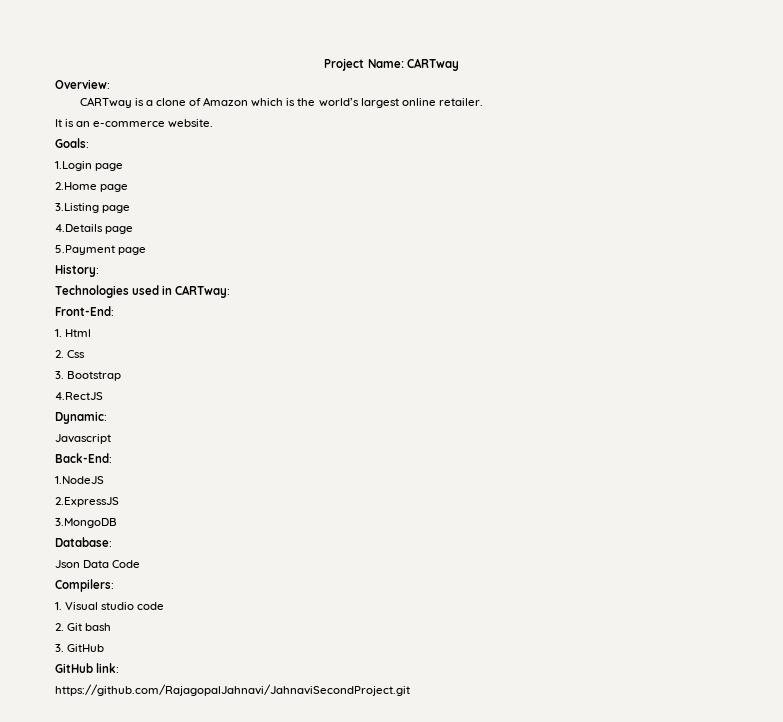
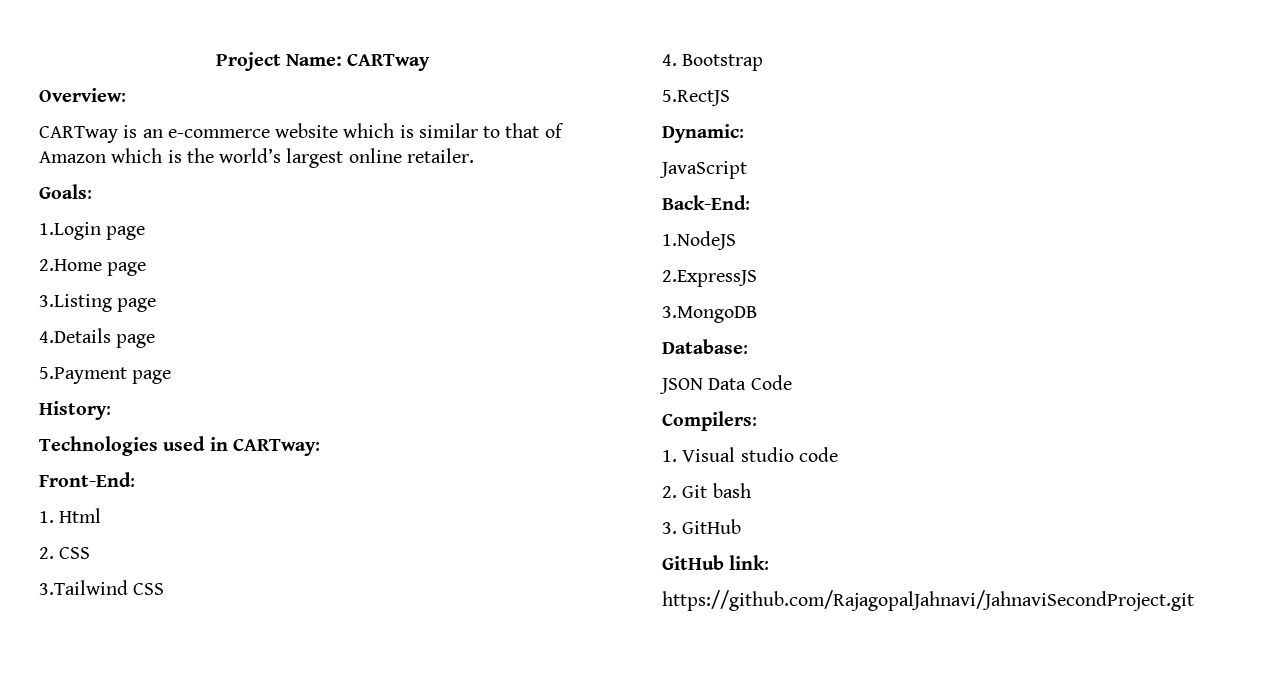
[145,98,186,106] a clone -> [142,123,540,138] an e-commerce website which is similar to that
[55,119,214,128] // It is an e-commerce website. -> (474, 155) none
[67,350,86,358] [55,371,64,379] Css // 3. -> [59,547,91,559] [39,580,165,595] [662,54,677,66] CSS // 3.Tailwind CSS // 4.
[55,392,103,400] 4.RectJS -> [662,90,730,106] 5.RectJS
[55,434,111,444] Javascript -> [659,161,747,179] JavaScript
[55,560,80,568] Json -> [659,378,703,394] JSON

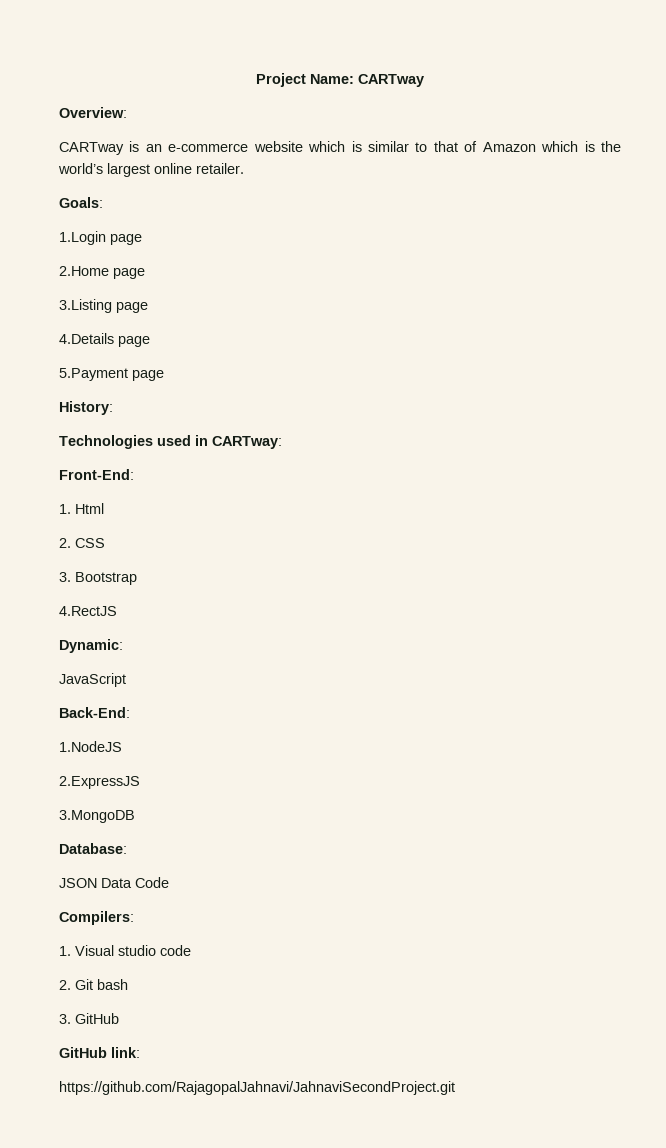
[39,580,165,595] [662,54,677,66] 3.Tailwind CSS // 4. -> [59,572,71,582] 3.
[662,90,730,106] 5.RectJS -> [59,606,117,616] 4.RectJS

